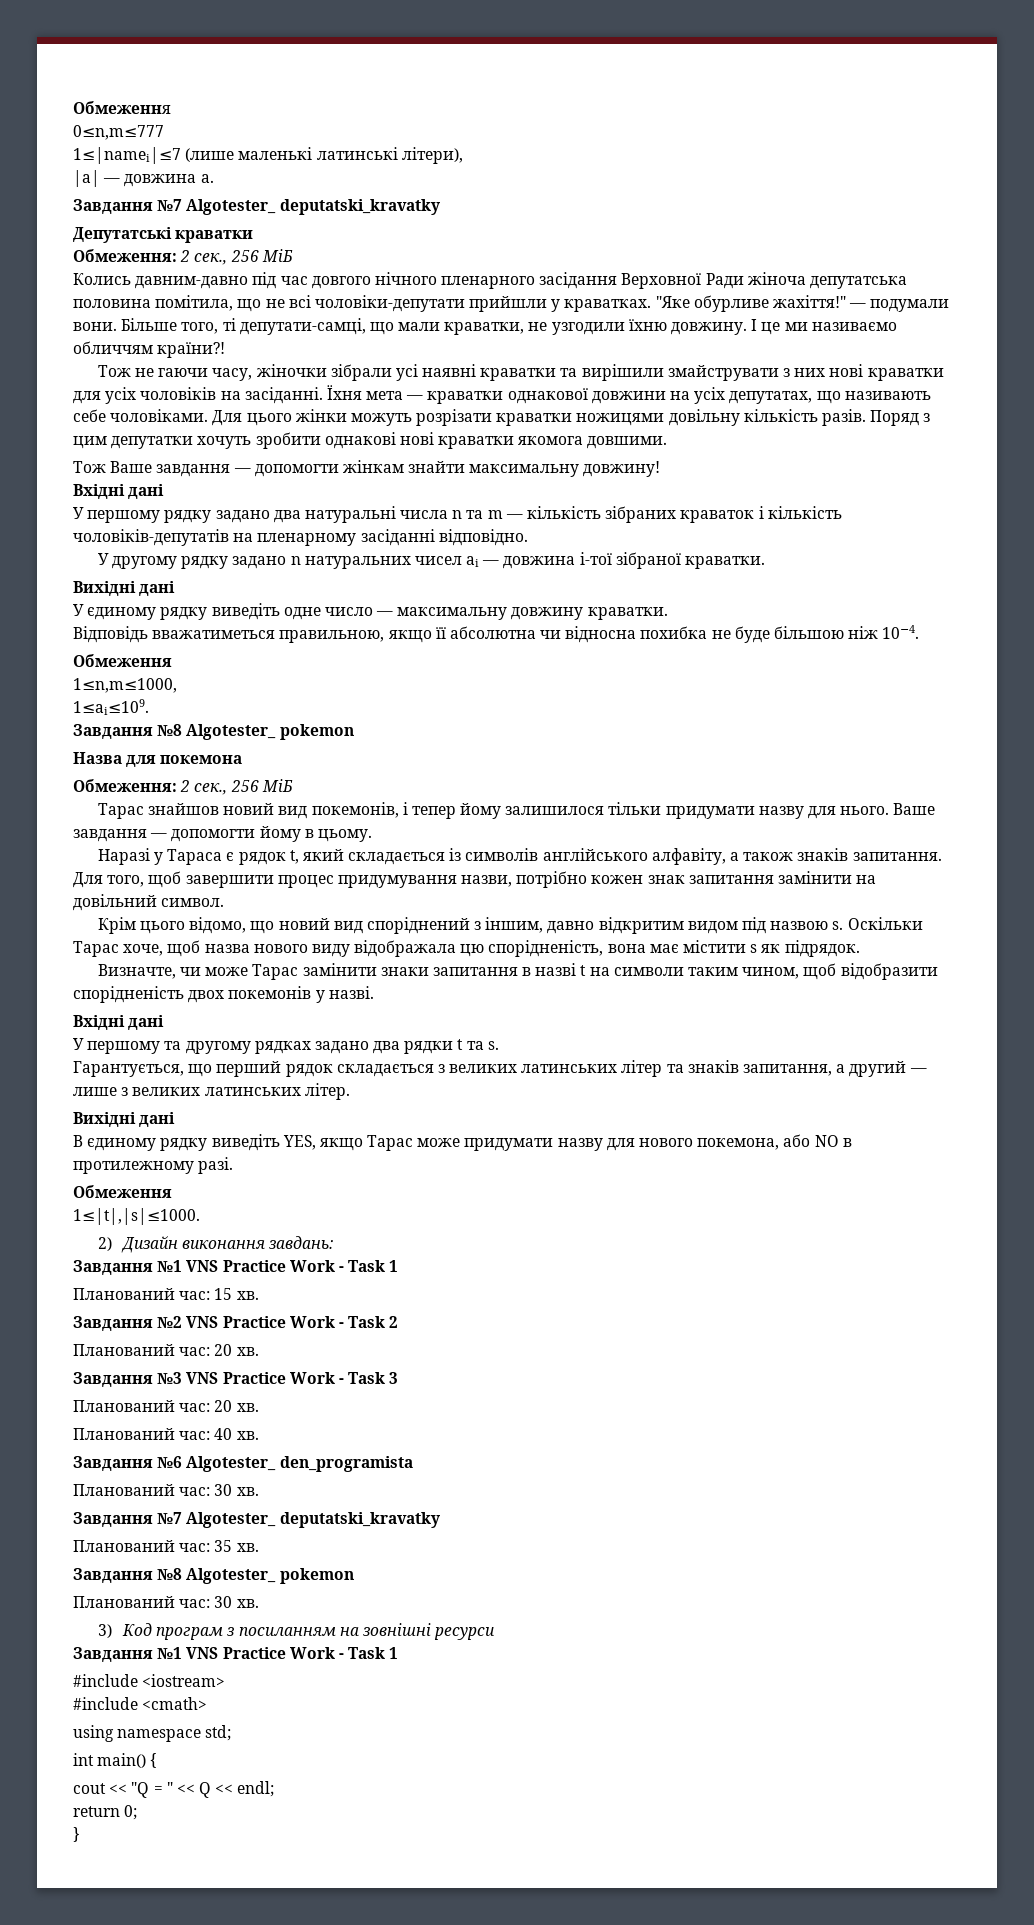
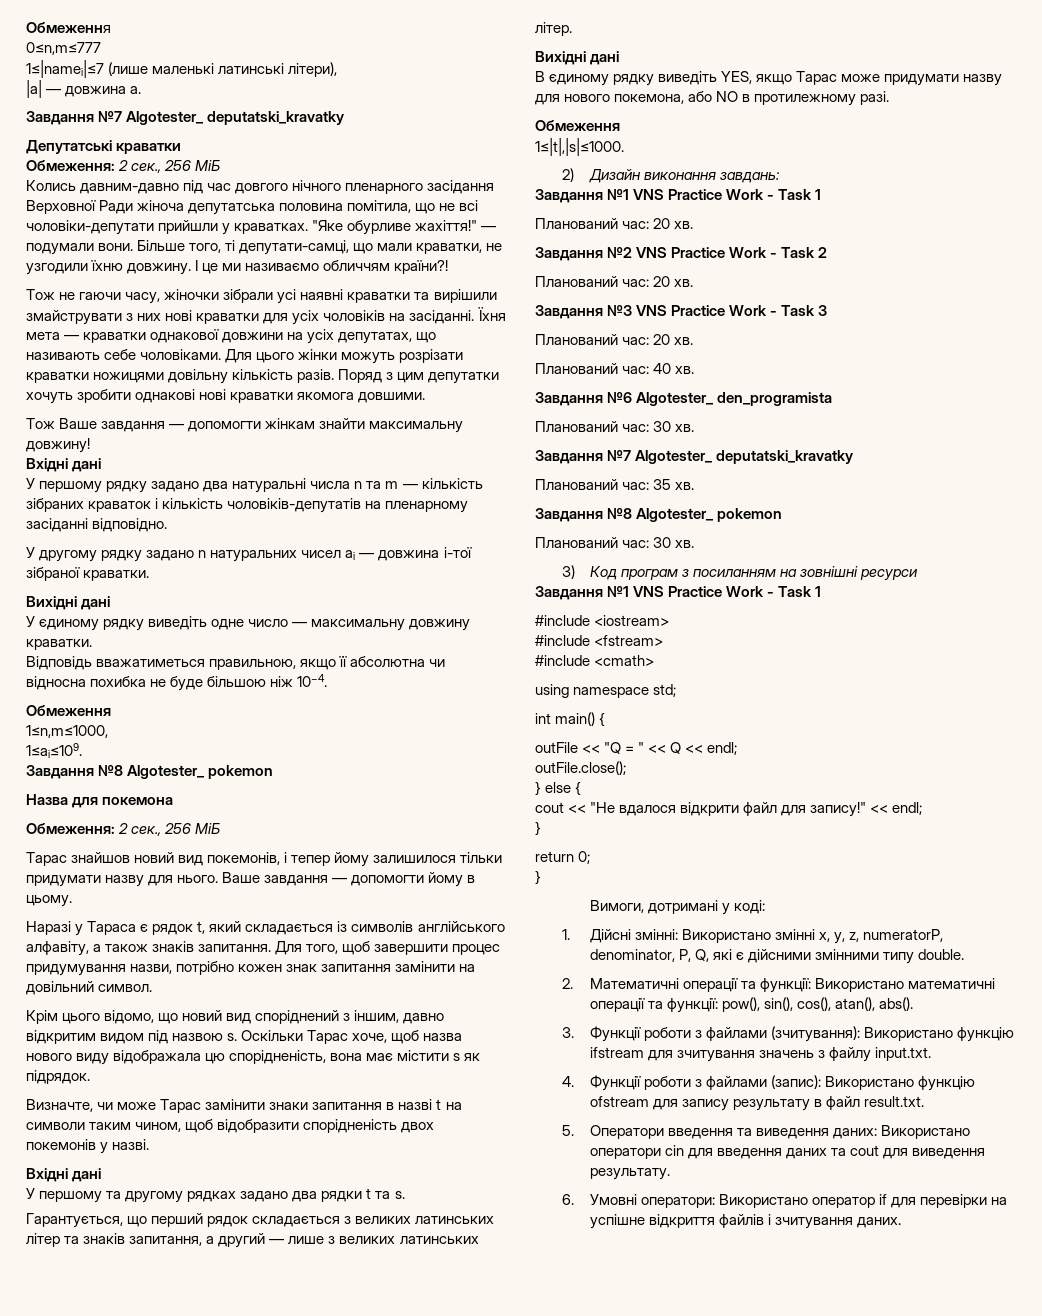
[214,1288,233,1300] 15 -> [653,218,671,229] 20
(226, 1680) none -> [535,635,664,646] // #include <fstream>
[73,1783,106,1794] cout -> [535,742,578,753] outFile
[73,1805,138,1820] [73,1827,80,1842] return 0; // } -> [535,761,626,775] [535,781,582,796] [535,802,923,817] [535,821,541,836] [535,851,591,864] [535,870,541,885] [589,900,765,915] [562,929,944,944] [589,949,965,964] [562,978,995,993] [589,997,914,1013] [562,1026,1015,1042] [589,1047,932,1062] [562,1075,976,1091] [589,1096,925,1111] [562,1125,970,1139] [589,1145,986,1159] [589,1168,670,1180] [562,1194,1008,1208] [589,1214,901,1229] outFile.close(); // } else { // cout << "Не вдалося відкрити файл для запису!" << endl; // } // return 0; // } // Вимоги, дотримані у коді: // 1. Дійсні змінні: Використано змінні x, y, z, numeratorP, denominator, P, Q, які є дійсними змінними типу double. // 2. Математичні операції та функції: Використано математичні операції та функції: pow(), sin(), cos(), atan(), abs(). // 3. Функції роботи з файлами (зчитування): Використано функцію ifstream для зчитування значень з файлу input.txt. // 4. Функції роботи з файлами (запис): Використано функцію ofstream для запису результату в файл result.txt. // 5. Оператори введення та виведення даних: Використано оператори cin для введення даних та cout для виведення результату. // 6. Умовні оператори: Використано оператор if для перевірки на успішне відкриття файлів і зчитування даних.

